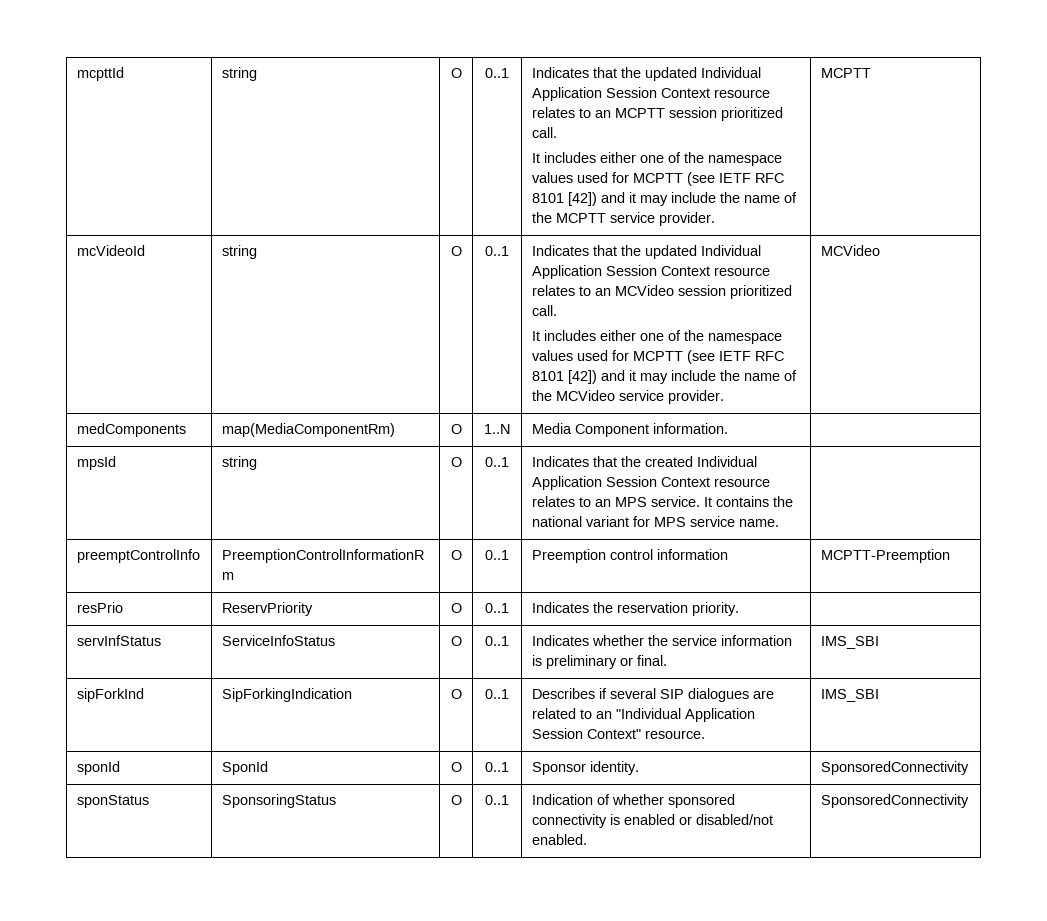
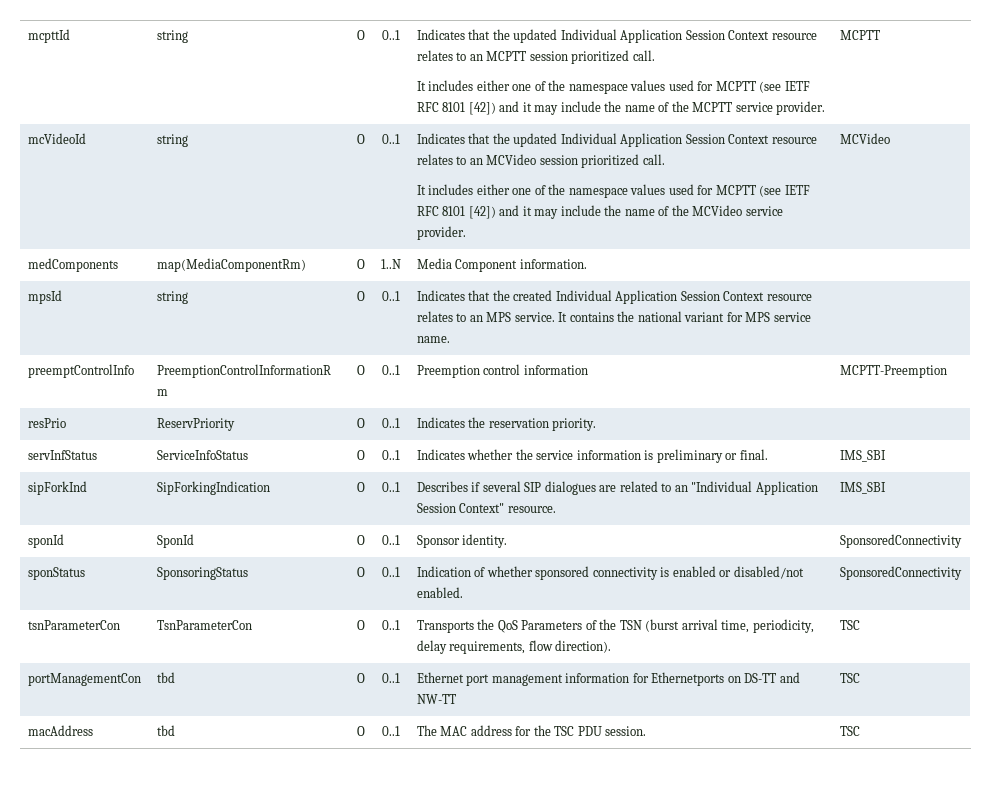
(969, 801) none -> [27,620,120,630] [156,620,252,630] [356,620,365,630] [382,620,400,630] [416,619,814,633] [416,640,612,654] [839,620,860,630] [27,673,141,686] [156,672,175,683] [356,673,365,683] [382,673,400,683] [416,672,800,686] [416,694,456,704] [839,673,860,683] [27,725,93,736] [156,725,175,736] [356,726,365,736] [382,726,400,736] [416,725,647,736] [839,726,860,736] // tsnParameterCon | TsnParameterCon | O | 0..1 | Transports the QoS Parameters of the TSN (burst arrival time, periodicity, delay requirements, flow direction). | TSC // portManagementCon | tbd | O | 0..1 | Ethernet port management information for Ethernetports on DS-TT and NW-TT | TSC // macAddress | tbd | O | 0..1 | The MAC address for the TSC PDU session. | TSC

